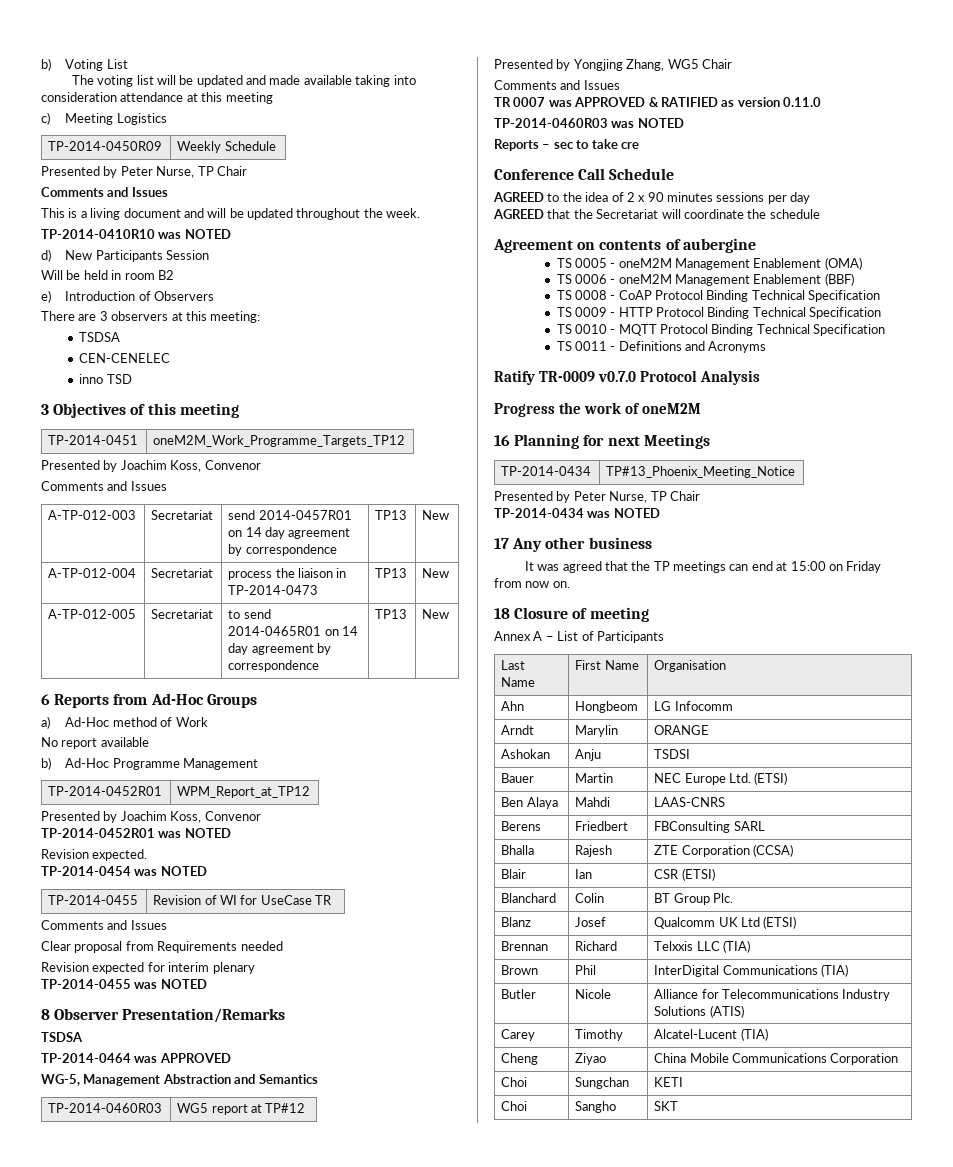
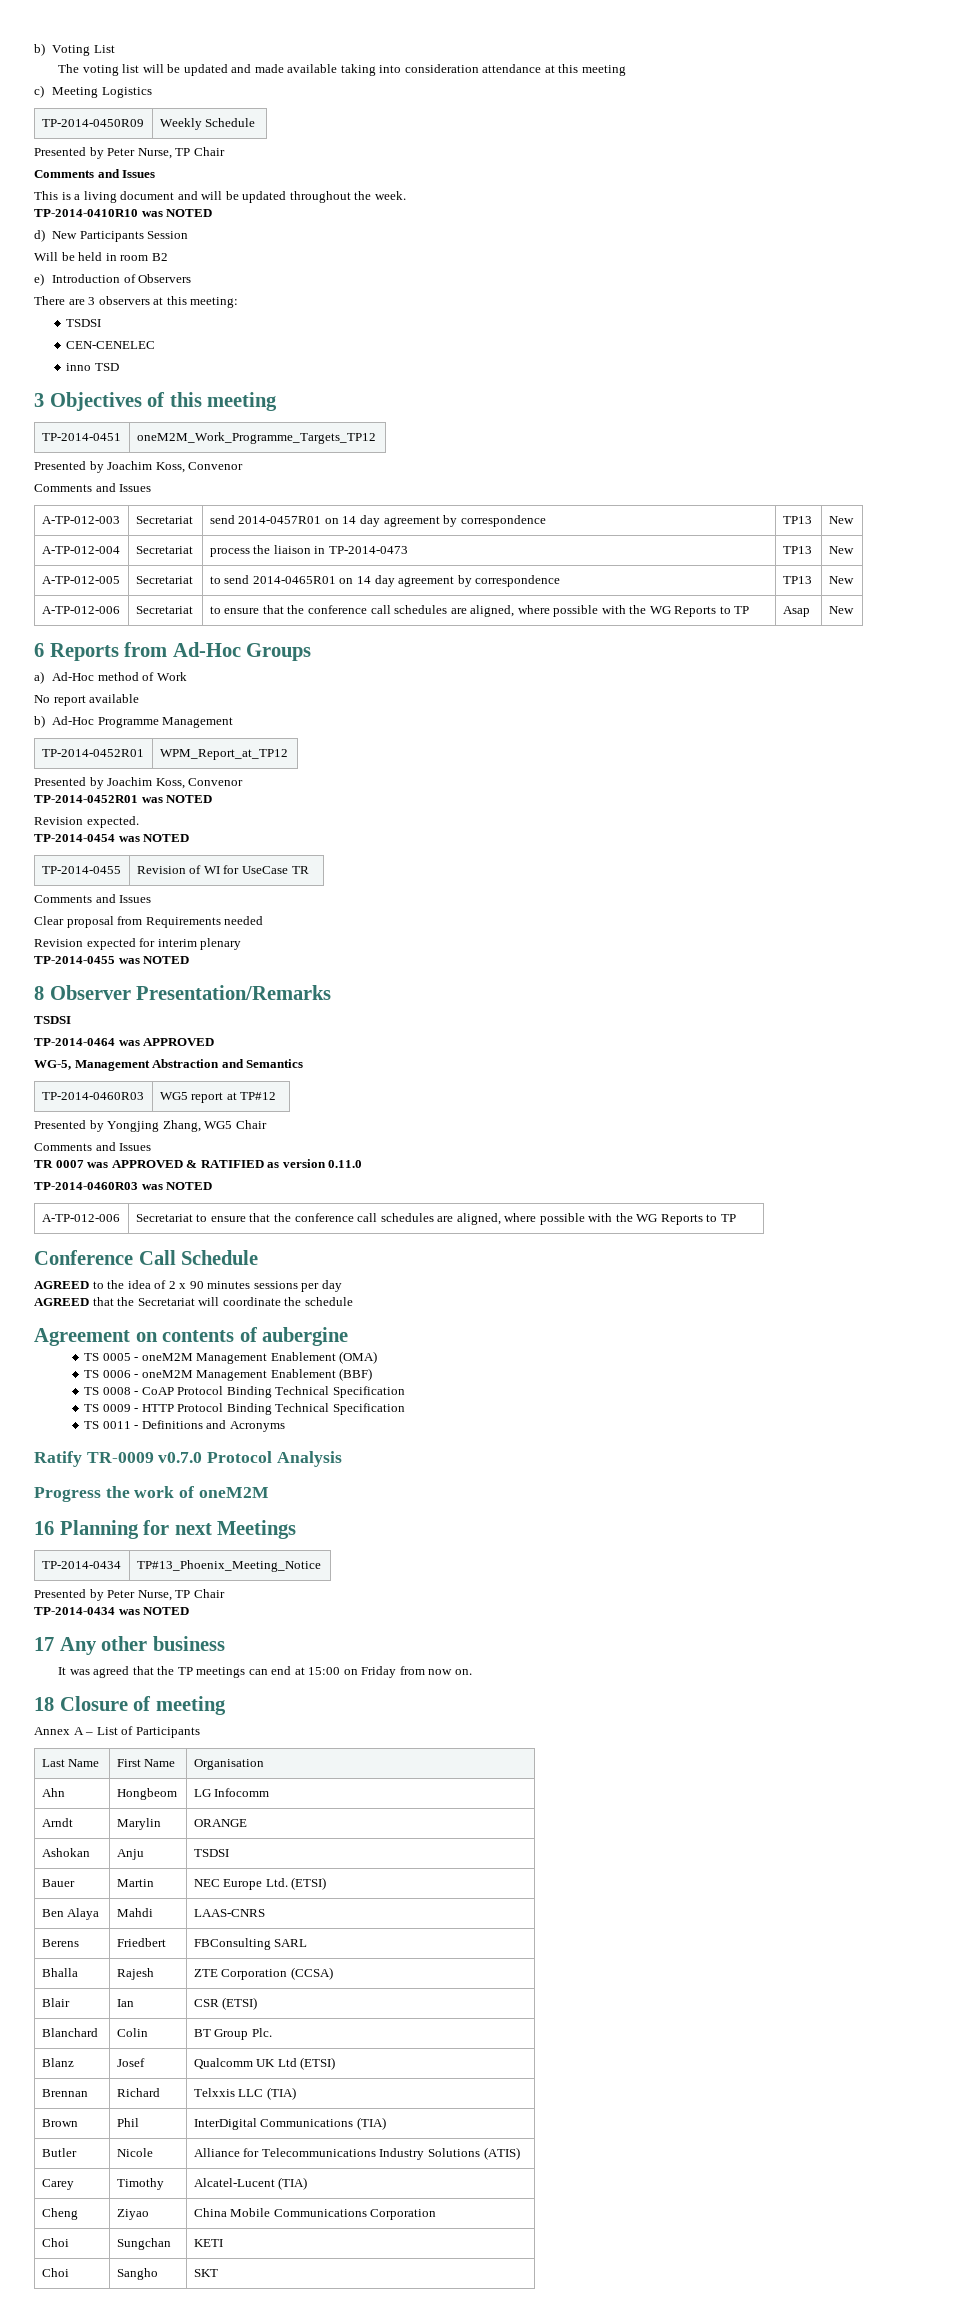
[79,332,121,342] TSDSA -> [66,319,102,327] TSDSI
(450, 614) none -> [41,606,120,614] [135,606,193,614] [209,605,750,617] [782,606,810,617] [828,606,854,614] // A-TP-012-006 | Secretariat | to ensure that the conference call schedules are aligned, where possible with the WG Reports to TP | Asap | New
[41,1032,83,1042] TSDSA -> [34,1016,71,1024] TSDSI
[494,139,639,151] // Reports – sec to take cre -> [41,1214,120,1222] [135,1213,736,1225] // A-TP-012-006 | Secretariat to ensure that the conference call schedules are aligned, where possible with the WG Reports to TP
[556,324,886,336] // TS 0010 - MQTT Protocol Binding Technical Specification -> (405, 1409) none

